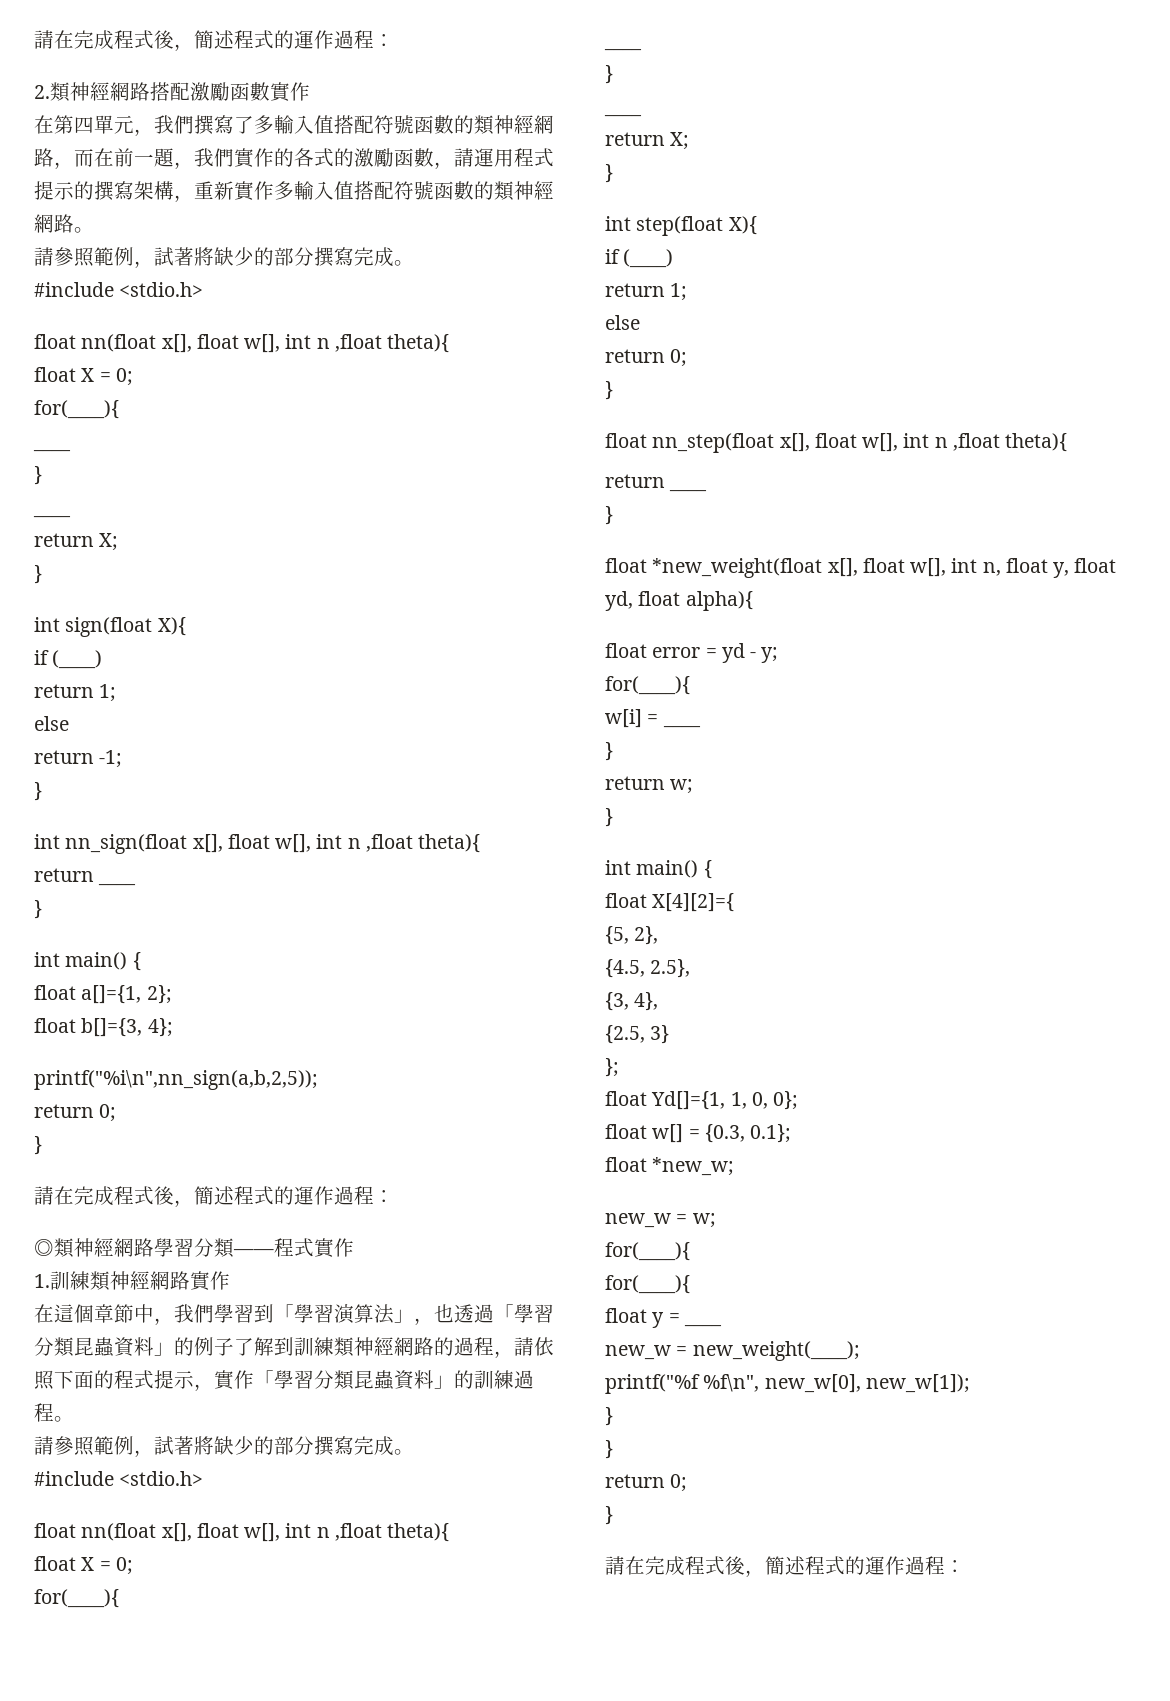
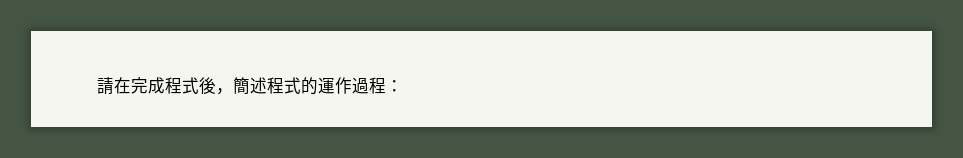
[34,30,394,51] [34,82,310,102] [34,115,554,136] [34,148,554,169] [34,181,554,202] [34,214,94,233] [34,247,414,268] [34,282,204,297] [34,334,450,353] [34,367,133,386] [34,400,119,419] [33,448,71,452] [34,466,42,485] [33,514,71,518] [34,533,119,551] [34,565,42,584] [34,617,186,637] [34,650,103,669] [34,684,117,702] [34,716,69,731] [34,750,123,768] [34,782,42,801] [34,834,481,854] [34,868,94,882] [98,882,137,886] [34,900,42,919] [34,952,141,971] [34,985,172,1004] [34,1018,173,1037] [34,1070,318,1090] [34,1104,117,1122] [34,1136,42,1155] [34,1186,394,1207] [34,1238,354,1258] [34,1271,230,1291] [34,1304,554,1325] [34,1337,554,1358] [34,1370,534,1391] [34,1403,74,1422] [34,1436,414,1457] [34,1471,204,1486] [34,1523,450,1542] [34,1556,133,1575] [34,1589,119,1608] [604,47,642,51] [605,65,613,84] [604,113,642,117] [605,132,690,150] [605,164,613,183] [605,216,757,236] [605,249,674,268] [605,283,688,301] [605,315,640,330] [605,349,688,367] [605,381,613,400] [605,433,1068,453] [605,474,665,488] [669,488,708,492] [605,506,613,525] [605,558,1117,578] [605,591,753,611] [605,643,779,663] [605,676,690,695] [605,709,659,728] [662,724,701,728] [605,742,613,761] [605,776,694,794] [605,808,613,827] [605,860,712,879] [605,893,735,912] [605,926,659,945] [605,959,691,978] [605,992,659,1011] [605,1025,670,1044] [605,1058,619,1077] [605,1091,799,1110] [605,1124,792,1143] [605,1157,735,1176] [605,1213,716,1228] [605,1242,690,1261] [605,1275,690,1294] [605,1308,680,1328] [683,1323,722,1327] [605,1341,860,1361] [605,1374,970,1394] [605,1407,613,1426] [605,1440,613,1459] [605,1474,688,1492] [605,1506,613,1525] [605,1556,965,1577] 請在完成程式後，簡述程式的運作過程： // 2.類神經網路搭配激勵函數實作 // 在第四單元，我們撰寫了多輸入值搭配符號函數的類神經網路，而在前一題，我們實作的各式的激勵函數，請運用程式提示的撰寫架構，重新實作多輸入值搭配符號函數的類神經網路。 // 請參照範例，試著將缺少的部分撰寫完成。 // #include <stdio.h> // float nn(float x[], float w[], int n ,float theta){ // float X = 0; // for(____){ // ____ // } // ____ // return X; // } // int sign(float X){ // if (____) // return 1; // else // return -1; // } // int nn_sign(float x[], float w[], int n ,float theta){ // return ____ // } // int main() { // float a[]={1, 2}; // float b[]={3, 4}; // printf("%i\n",nn_sign(a,b,2,5)); // return 0; // } // 請在完成程式後，簡述程式的運作過程： // ◎類神經網路學習分類——程式實作 // 1.訓練類神經網路實作 // 在這個章節中，我們學習到「學習演算法」，也透過「學習分類昆蟲資料」的例子了解到訓練類神經網路的過程，請依照下面的程式提示，實作「學習分類昆蟲資料」的訓練過程。 // 請參照範例，試著將缺少的部分撰寫完成。 // #include <stdio.h> // float nn(float x[], float w[], int n ,float theta){ // float X = 0; // for(____){ // ____ // } // ____ // return X; // } // int step(float X){ // if (____) // return 1; // else // return 0; // } // float nn_step(float x[], float w[], int n ,float theta){ // return ____ // } // float *new_weight(float x[], float w[], int n, float y, float yd, float alpha){ // float error = yd - y; // for(____){ // w[i] = ____ // } // return w; // } // int main() { // float X[4][2]={ // {5, 2}, // {4.5, 2.5}, // {3, 4}, // {2.5, 3} // }; // float Yd[]={1, 1, 0, 0}; // float w[] = {0.3, 0.1}; // float *new_w; // new_w = w; // for(____){ // for(____){ // float y = ____ // new_w = new_weight(____); // printf("%f %f\n", new_w[0], new_w[1]); // } // } // return 0; // } // 請在完成程式後，簡述程式的運作過程： -> [97,77,403,95] 請在完成程式後，簡述程式的運作過程：

